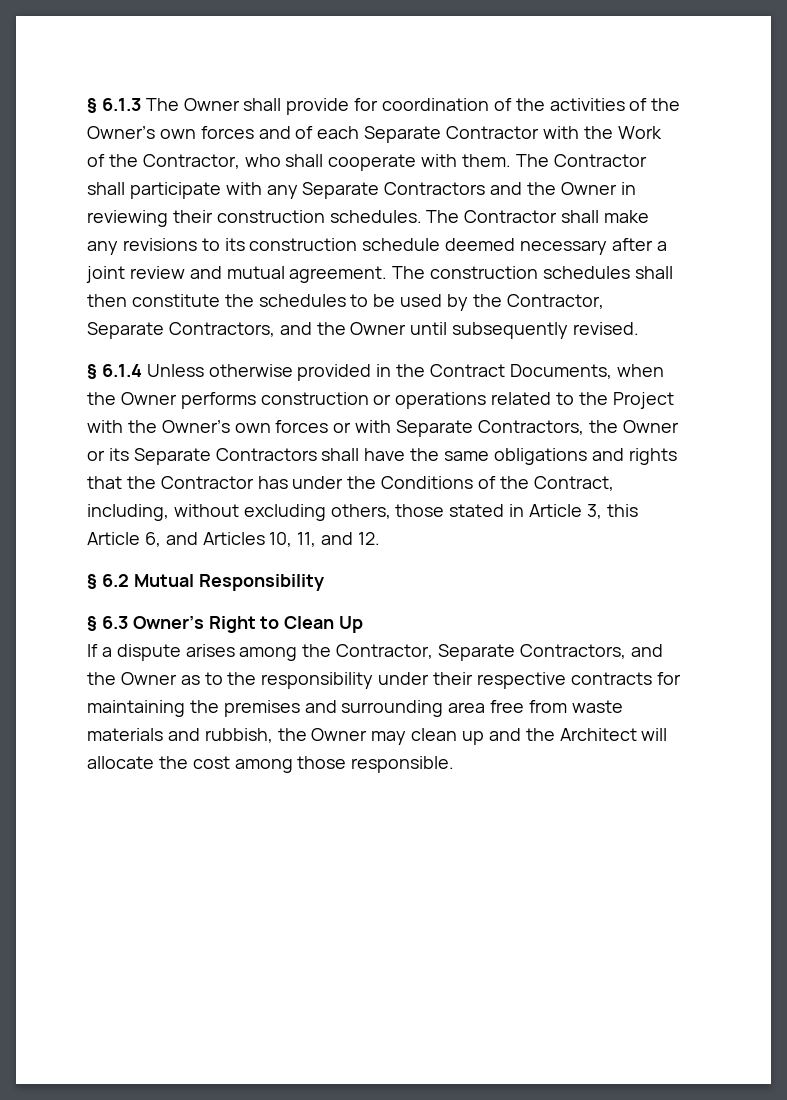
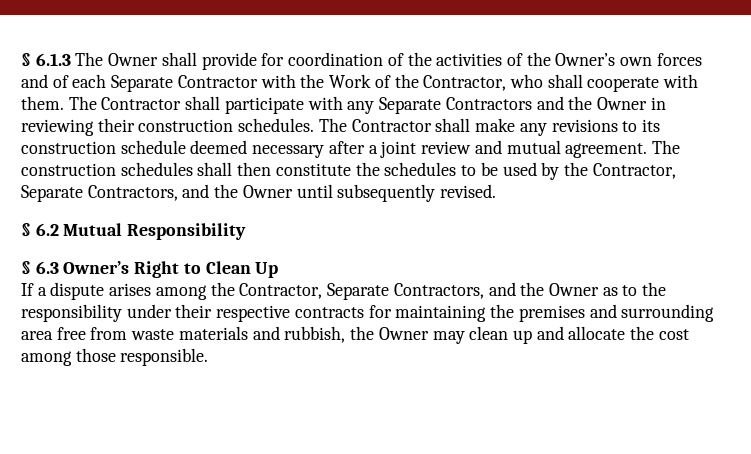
[87,363,664,381] [87,392,674,409] [87,420,679,437] [87,448,677,465] [87,476,614,491] [87,504,638,521] [87,532,381,547] // § 6.1.4 Unless otherwise provided in the Contract Documents, when the Owner performs construction or operations related to the Project with the Owner’s own forces or with Separate Contractors, the Owner or its Separate Contractors shall have the same obligations and rights that the Contractor has under the Conditions of the Contract, including, without excluding others, those stated in Article 3, this Article 6, and Articles 10, 11, and 12. -> (497, 191) none
[525,728,668,741] the Architect will -> (564, 333) none

